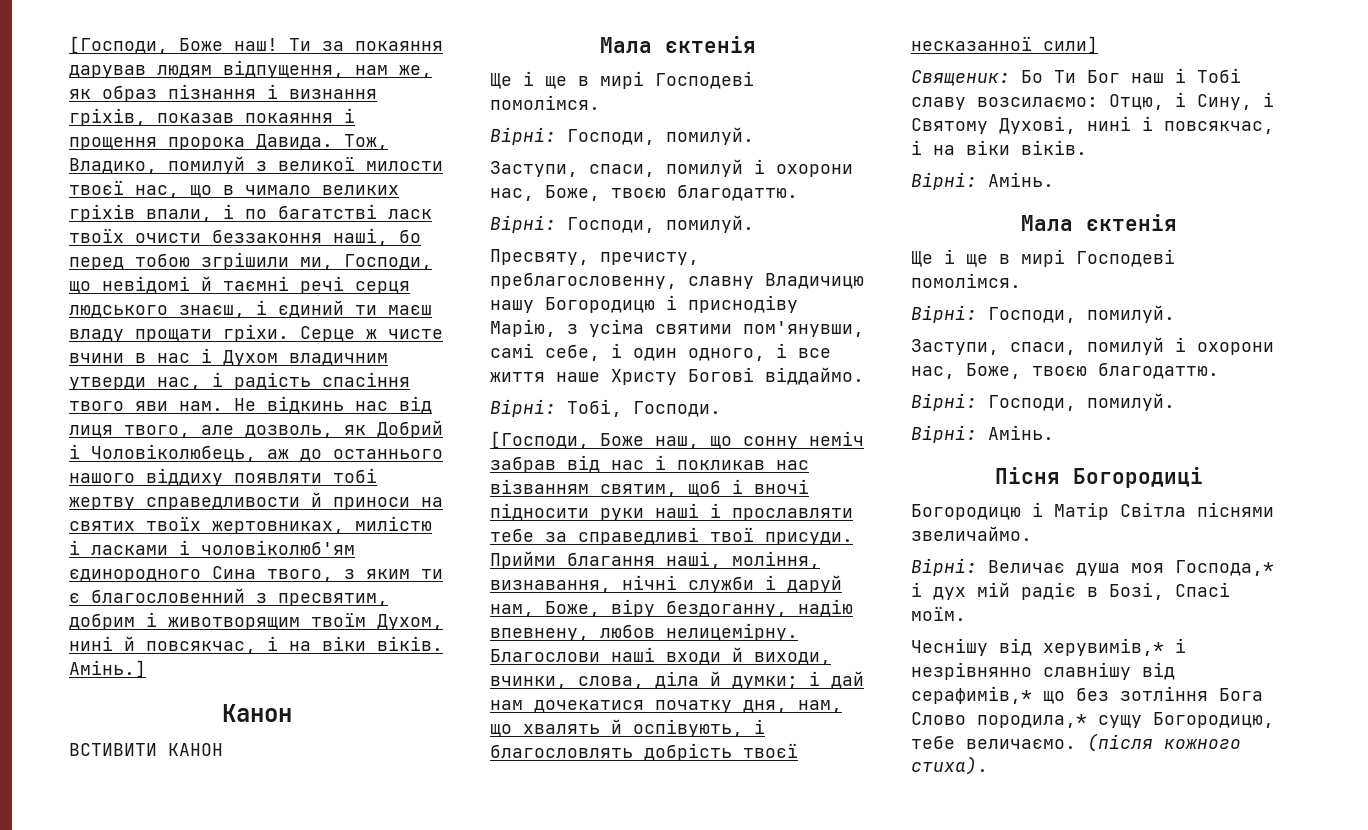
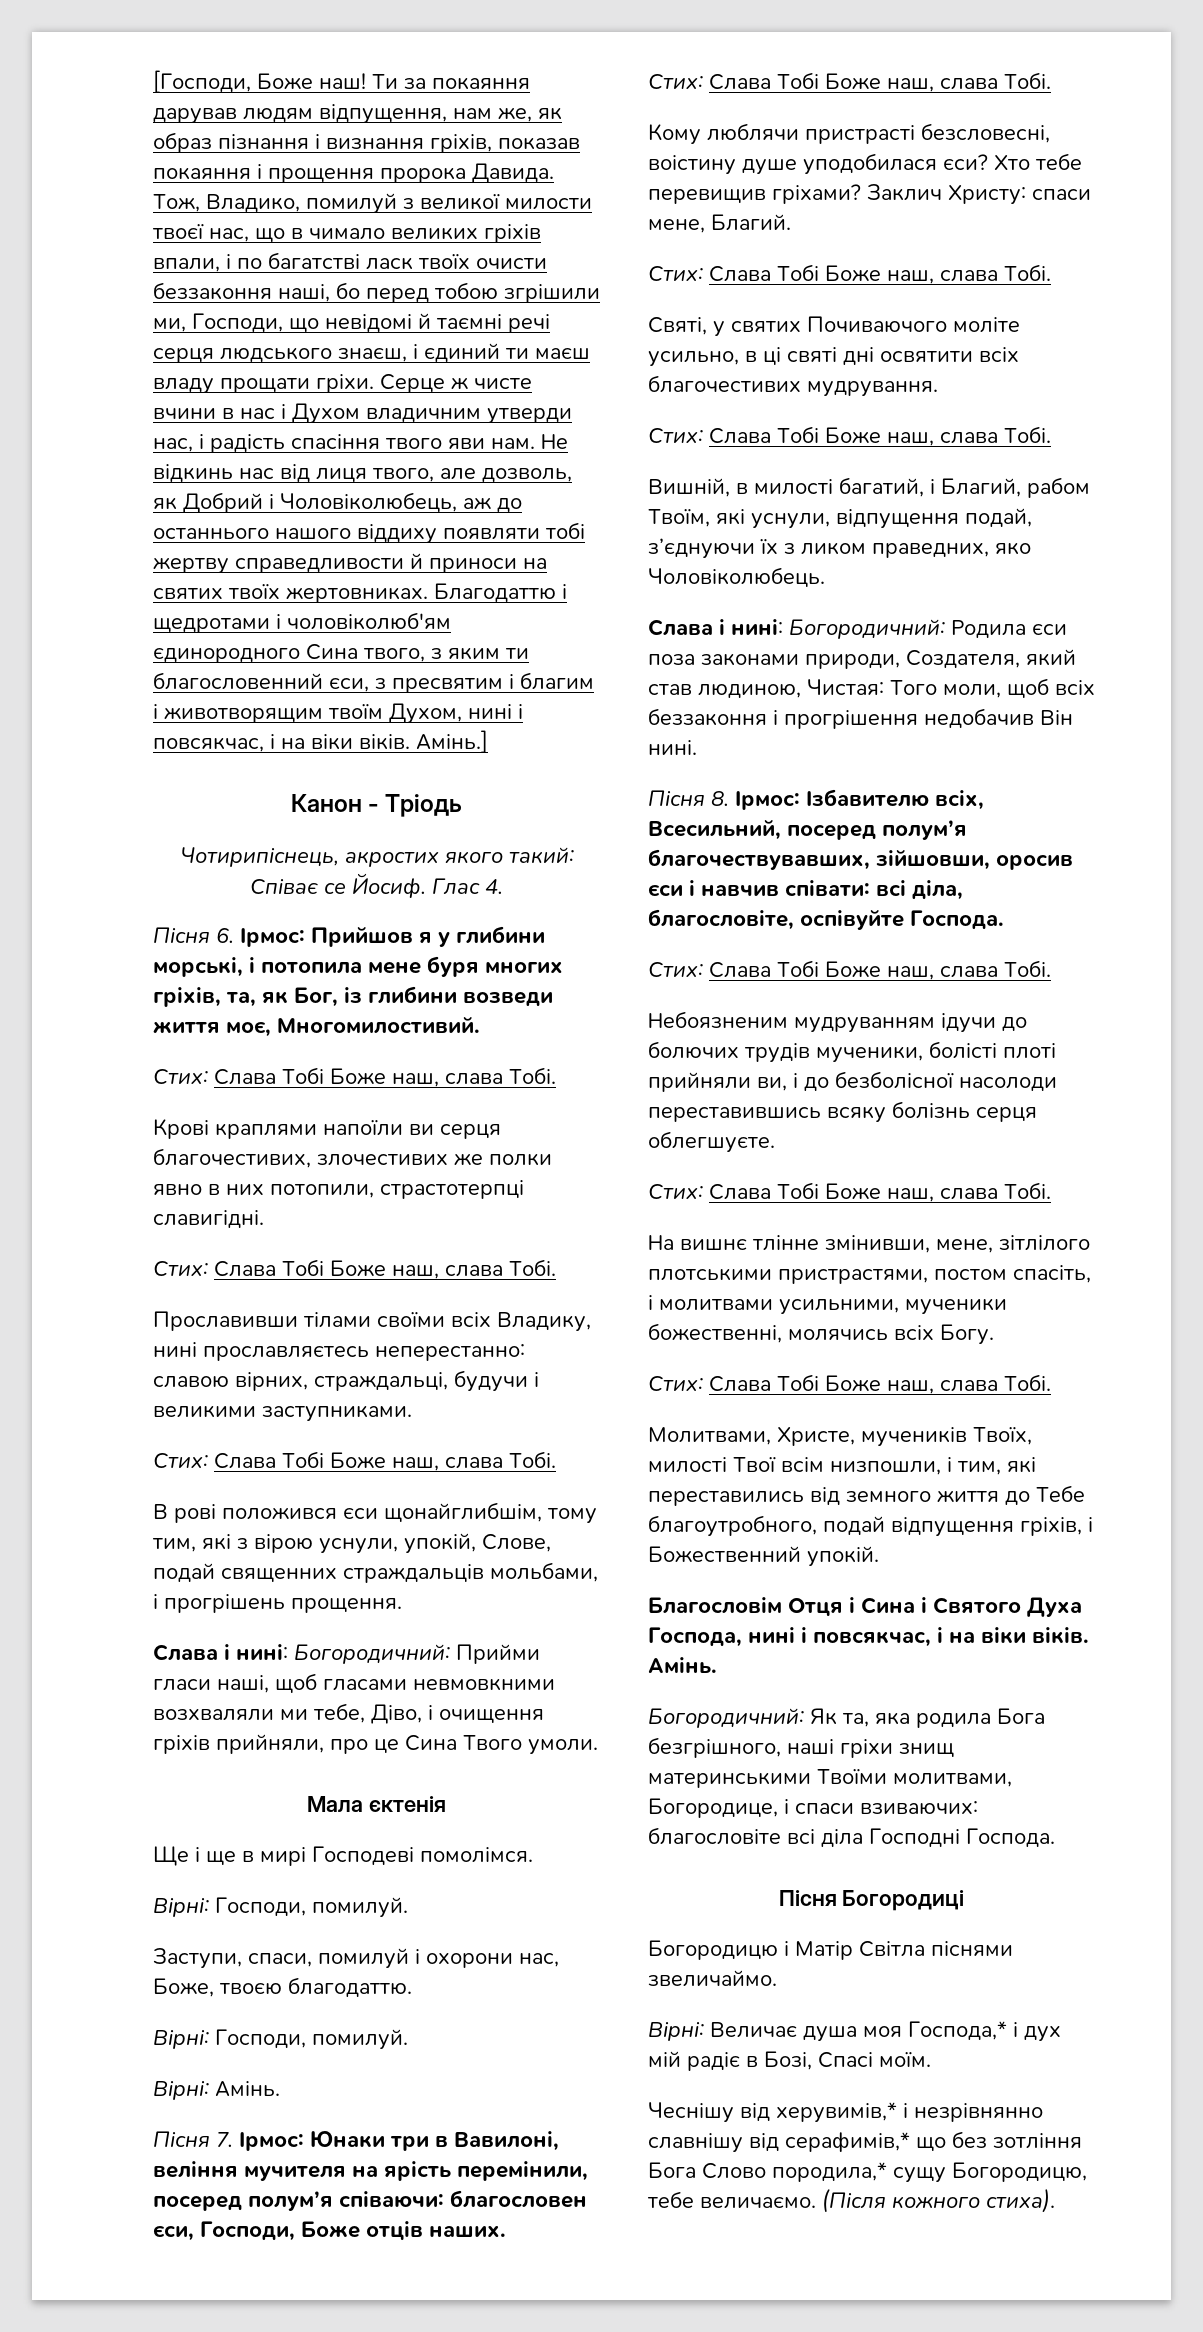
[212,516,432,534] [69,540,168,555] жертовниках, милістю і ласками -> [286,583,567,603] [153,618,270,633] жертовниках. Благодаттю і щедротами
[69,588,388,606] [69,613,135,630] є благословенний з пресвятим, добрим -> [153,672,594,693] благословенний єси, з пресвятим і благим
[124,636,135,651] й -> [518,704,523,719] і
[69,743,223,756] [600,36,756,53] [490,71,754,89] [490,95,600,110] [490,127,754,145] [490,159,853,177] [490,184,798,201] [490,215,754,233] [490,249,699,265] [490,272,864,289] [490,295,798,313] [490,319,864,337] [490,343,831,361] [490,367,864,385] [490,399,721,417] [490,431,864,449] [490,455,809,473] [490,479,809,497] [490,503,853,521] [490,527,853,545] [490,551,820,569] [490,575,842,593] [490,599,853,617] [490,623,798,641] [490,647,831,665] [490,671,864,689] [490,700,842,713] [490,719,765,737] [490,743,798,761] [911,36,1098,54] [911,68,1241,86] [911,92,1274,110] [911,116,1274,134] [911,140,1087,155] [911,172,1054,190] // ВСТИВИТИ КАНОН // Мала єктенія // Ще і ще в мирі Господеві помолімся. // Вірні: Господи, помилуй. // Заступи, спаси, помилуй і охорони нас, Боже, твоєю благодаттю. // Вірні: Господи, помилуй. // Пресвяту, пречисту, преблагословенну, славну Владичицю нашу Богородицю і приснодіву Марію, з усіма святими пом'янувши, самі себе, і один одного, і все життя наше Христу Богові віддаймо. // Вірні: Тобі, Господи. // [Господи, Боже наш, що сонну неміч забрав від нас і покликав нас візванням святим, щоб і вночі підносити руки наші і прославляти тебе за справедливі твої присуди. Прийми благання наші, моління, визнавання, нічні служби і даруй нам, Боже, віру бездоганну, надію впевнену, любов нелицемірну. Благослови наші входи й виходи, вчинки, слова, діла й думки; і дай нам дочекатися початку дня, нам, що хвалять й оспівують, і благословлять добрість твоєї несказанної сили] // Священик: Бо Ти Бог наш і Тобі славу возсилаємо: Отцю, і Сину, і Святому Духові, нині і повсякчас, і на віки віків. // Вірні: Амінь. -> [368,794,463,817] [179,847,574,867] [250,873,503,898] [153,926,545,947] [153,956,563,977] [153,986,553,1007] [152,1016,480,1037] [153,1067,556,1087] [153,1118,501,1139] [153,1148,552,1168] [153,1180,524,1199] [153,1210,264,1229] [153,1259,556,1279] [153,1311,591,1332] [153,1342,525,1361] [153,1370,539,1392] [153,1405,412,1422] [153,1451,556,1471] [153,1502,597,1524] [152,1533,551,1554] [153,1562,598,1583] [153,1594,402,1613] [153,1644,540,1664] [153,1673,555,1694] [153,1703,544,1724] [153,1734,598,1755] - Тріодь // Чотирипіснець, акростих якого такий: Співає се Йосиф. Глас 4. // Пісня 6. Ірмос: Прийшов я у глибини морські, і потопила мене буря многих гріхів, та, як Бог, із глибини возведи життя моє, Многомилостивий. // Стих: Слава Тобі Боже наш, слава Тобі. // Крові краплями напоїли ви серця благочестивих, злочестивих же полки явно в них потопили, страстотерпці славигідні. // Стих: Слава Тобі Боже наш, слава Тобі. // Прославивши тілами своїми всіх Владику, нині прославляєтесь неперестанно: славою вірних, страждальці, будучи і великими заступниками. // Стих: Слава Тобі Боже наш, слава Тобі. // В рові положився єси щонайглибшім, тому тим, які з вірою уснули, упокій, Слове, подай священних страждальців мольбами, і прогрішень прощення. // Слава і нині: Богородичний: Прийми гласи наші, щоб гласами невмовкними возхваляли ми тебе, Діво, і очищення гріхів прийняли, про це Сина Твого умоли.
(1054, 432) none -> [153,2131,559,2151] [153,2161,588,2181] [153,2190,587,2211] [153,2221,506,2241] [648,72,1051,92] [648,123,1050,145] [648,153,1082,175] [648,184,1091,205] [648,214,791,233] [648,264,1051,284] [648,316,1020,337] [648,347,1019,367] [648,375,938,397] [648,426,1051,446] [648,477,1090,498] [648,508,1032,529] [648,538,1031,559] [648,567,825,588] [648,619,1067,639] [648,649,1076,669] [648,678,1095,699] [648,708,1073,729] [648,740,697,755] [648,789,984,810] [648,819,967,840] [648,849,1073,870] [648,880,963,900] [648,909,1004,930] [648,960,1051,980] [648,1011,1027,1033] [648,1041,1056,1063] [648,1071,1057,1092] [648,1101,1037,1123] [648,1131,775,1153] [648,1182,1051,1202] [648,1235,1090,1253] [648,1265,1091,1284] [648,1295,1007,1315] [648,1323,994,1345] [648,1374,1051,1394] [648,1427,1032,1447] [648,1457,1036,1475] [648,1485,1085,1506] [648,1515,1093,1537] [648,1546,879,1567] [648,1597,1082,1617] [648,1627,1089,1647] [648,1657,717,1673] [648,1708,1045,1728] [648,1737,954,1758] [648,1769,1012,1788] [648,1798,978,1818] [648,1827,1055,1848] // Пісня 7. Ірмос: Юнаки три в Вавилоні, веління мучителя на ярість перемінили, посеред полум’я співаючи: благословен єси, Господи, Боже отців наших. // Стих: Слава Тобі Боже наш, слава Тобі. // Кому люблячи пристрасті безсловесні, воістину душе уподобилася єси? Хто тебе перевищив гріхами? Заклич Христу: спаси мене, Благий. // Стих: Слава Тобі Боже наш, слава Тобі. // Святі, у святих Почиваючого моліте усильно, в ці святі дні освятити всіх благочестивих мудрування. // Стих: Слава Тобі Боже наш, слава Тобі. // Вишній, в милості багатий, і Благий, рабом Твоїм, які уснули, відпущення подай, з’єднуючи їх з ликом праведних, яко Чоловіколюбець. // Слава і нині: Богородичний: Родила єси поза законами природи, Создателя, який став людиною, Чистая: Того моли, щоб всіх беззаконня і прогрішення недобачив Він нині. // Пісня 8. Ірмос: Ізбавителю всіх, Всесильний, посеред полум’я благочествувавших, зійшовши, оросив єси і навчив співати: всі діла, благословіте, оспівуйте Господа. // Стих: Слава Тобі Боже наш, слава Тобі. // Небоязненим мудруванням ідучи до болючих трудів мученики, болісті плоті прийняли ви, і до безболісної насолоди переставившись всяку болізнь серця облегшуєте. // Стих: Слава Тобі Боже наш, слава Тобі. // На вишнє тлінне змінивши, мене, зітлілого плотськими пристрастями, постом спасіть, і молитвами усильними, мученики божественні, молячись всіх Богу. // Стих: Слава Тобі Боже наш, слава Тобі. // Молитвами, Христе, мучеників Твоїх, милості Твої всім низпошли, і тим, які переставились від земного життя до Тебе благоутробного, подай відпущення гріхів, і Божественний упокій. // Благословім Отця і Сина і Святого Духа Господа, нині і повсякчас, і на віки віків. Амінь. // Богородичний: Як та, яка родила Бога безгрішного, наші гріхи знищ материнськими Твоїми молитвами, Богородице, і спаси взиваючих: благословіте всі діла Господні Господа.
[1087,733,1153,752] (після -> [822,2188,886,2213] (Після

